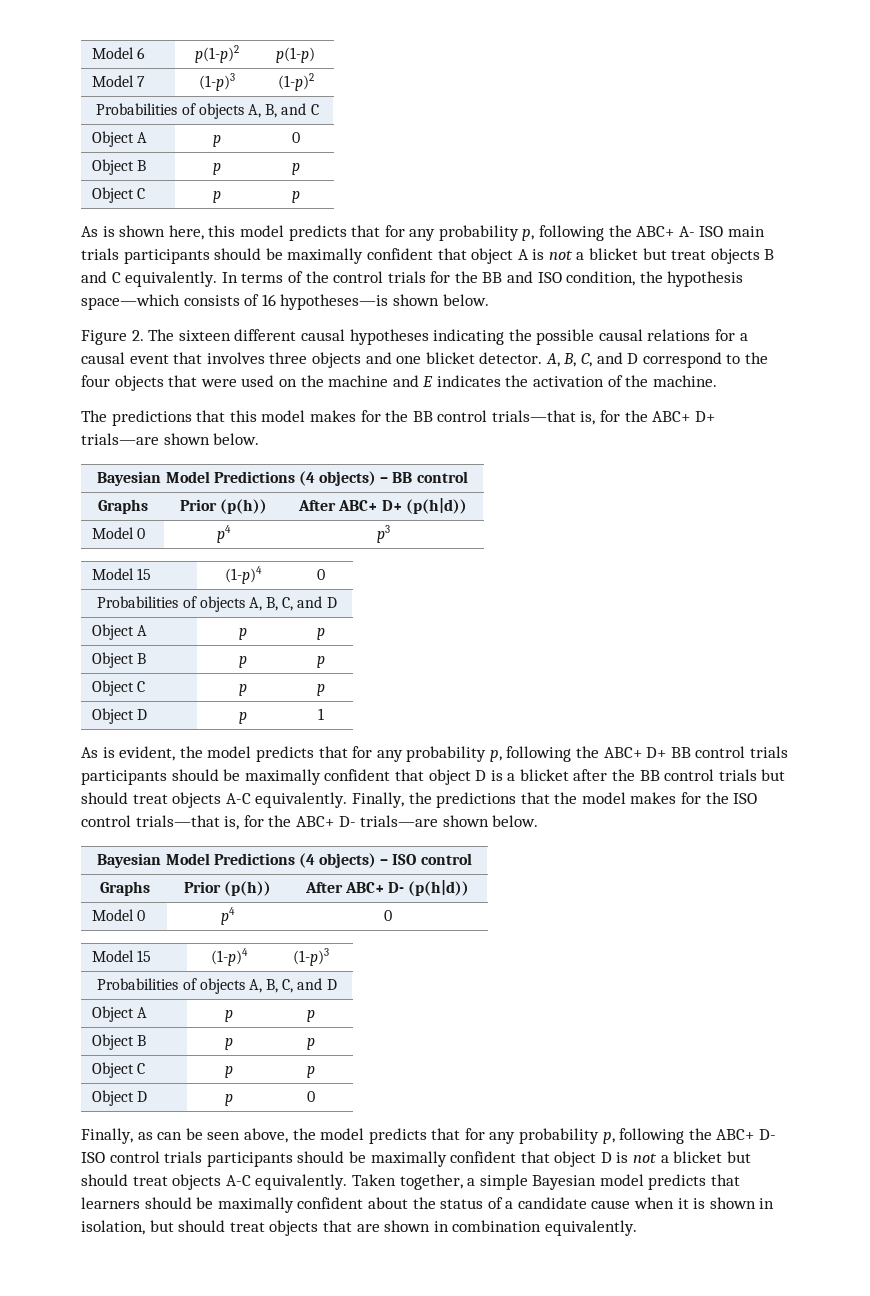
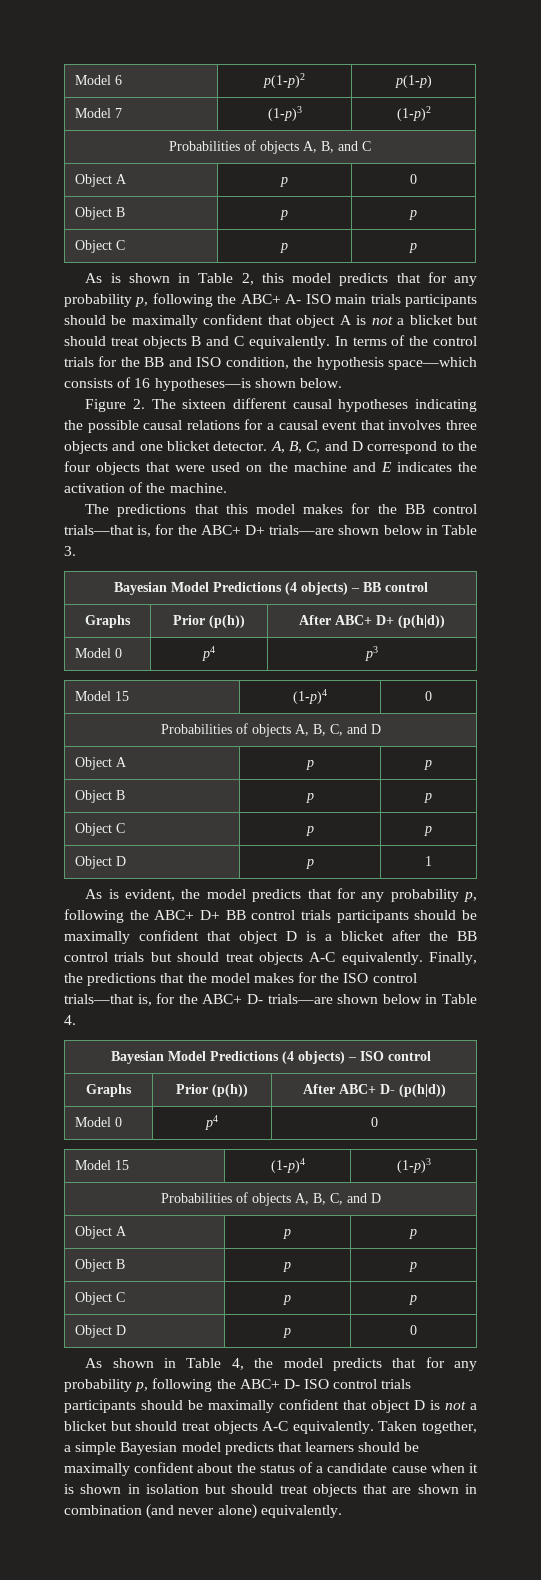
[168,225,204,240] here, -> [178,273,254,285] in Table 2,
(667, 254) none -> [64,336,106,346] should
[213,433,260,445] below. -> [383,525,477,535] [64,546,76,556] below in Table 3.
[492,815,539,827] below. -> [382,994,478,1004] [64,1015,76,1025] below in Table 4.
[81,1128,288,1144] Finally, as can be seen above, -> [85,1358,244,1370] As shown in Table 4,
[81,1220,145,1235] isolation, -> [145,1484,199,1494] isolation
(542, 1226) none -> [146,1504,257,1519] (and never alone)

